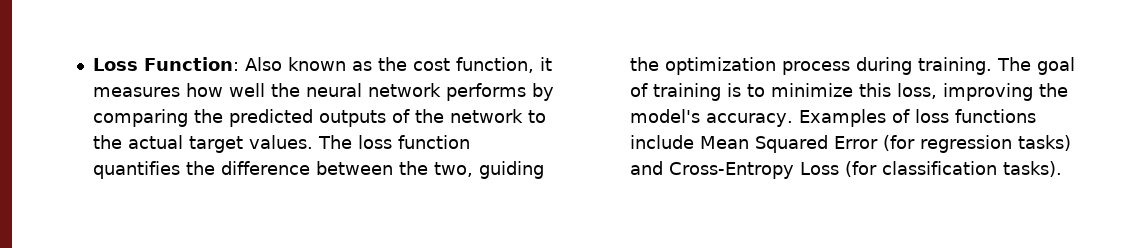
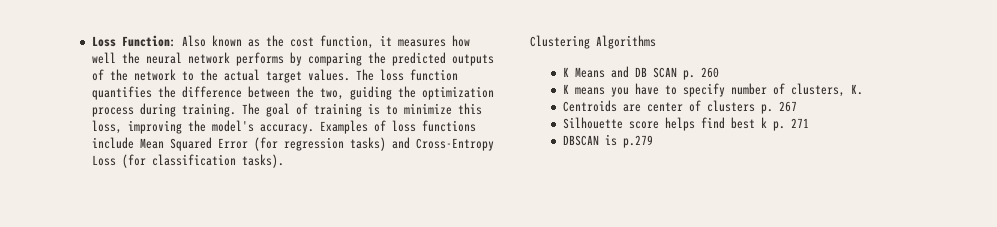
(1062, 169) none -> [530,35,656,49] [563,66,720,80] [563,83,864,97] [563,100,798,114] [563,117,810,131] [563,134,654,148] // Clustering Algorithms // K Means and DB SCAN p. 260 // K means you have to specify number of clusters, K. // Centroids are center of clusters p. 267 // Silhouette score helps find best k p. 271 // DBSCAN is p.279

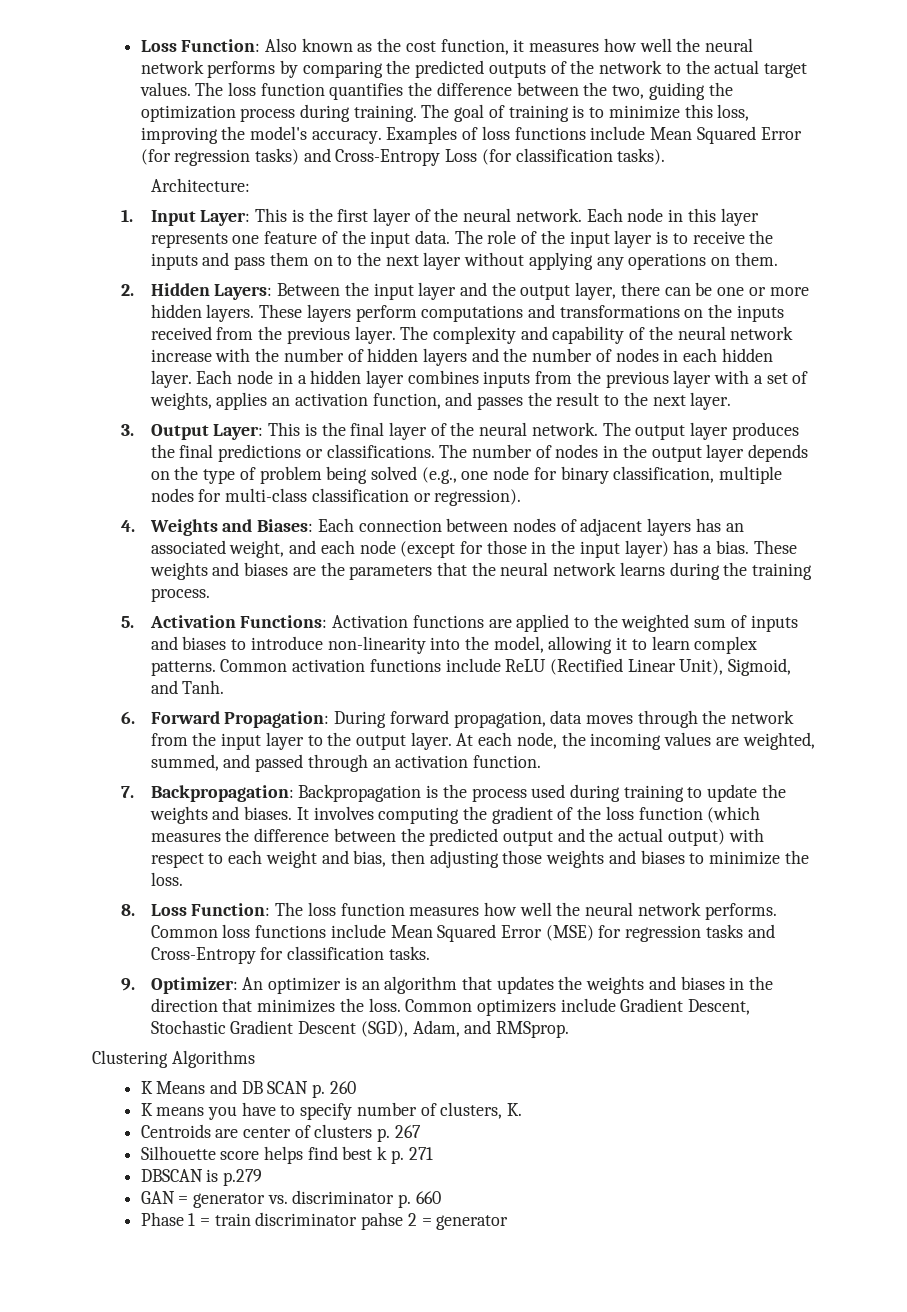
(285, 161) none -> [150,178,250,192] [121,208,759,226] [150,230,774,248] [150,252,778,270] [121,282,809,300] [150,304,784,322] [150,326,794,344] [150,348,773,366] [150,370,809,388] [149,392,732,410] [121,422,799,440] [150,444,809,462] [150,466,783,484] [150,488,522,506] [121,518,744,536] [150,540,797,558] [149,562,813,580] [150,588,210,602] [121,614,798,632] [150,636,758,654] [150,658,792,676] [150,680,225,694] [121,710,795,728] [150,732,815,750] [150,754,541,772] [121,784,786,802] [149,806,761,824] [150,828,764,846] [150,850,809,868] [150,872,183,886] [121,902,777,920] [150,924,775,942] [150,946,430,964] [121,976,774,994] [150,998,751,1016] [150,1020,569,1038] // Architecture: // 1. Input Layer: This is the first layer of the neural network. Each node in this layer represents one feature of the input data. The role of the input layer is to receive the inputs and pass them on to the next layer without applying any operations on them. // 2. Hidden Layers: Between the input layer and the output layer, there can be one or more hidden layers. These layers perform computations and transformations on the inputs received from the previous layer. The complexity and capability of the neural network increase with the number of hidden layers and the number of nodes in each hidden layer. Each node in a hidden layer combines inputs from the previous layer with a set of weights, applies an activation function, and passes the result to the next layer. // 3. Output Layer: This is the final layer of the neural network. The output layer produces the final predictions or classifications. The number of nodes in the output layer depends on the type of problem being solved (e.g., one node for binary classification, multiple nodes for multi-class classification or regression). // 4. Weights and Biases: Each connection between nodes of adjacent layers has an associated weight, and each node (except for those in the input layer) has a bias. These weights and biases are the parameters that the neural network learns during the training process. // 5. Activation Functions: Activation functions are applied to the weighted sum of inputs and biases to introduce non-linearity into the model, allowing it to learn complex patterns. Common activation functions include ReLU (Rectified Linear Unit), Sigmoid, and Tanh. // 6. Forward Propagation: During forward propagation, data moves through the network from the input layer to the output layer. At each node, the incoming values are weighted, summed, and passed through an activation function. // 7. Backpropagation: Backpropagation is the process used during training to update the weights and biases. It involves computing the gradient of the loss function (which measures the difference between the predicted output and the actual output) with respect to each weight and bias, then adjusting those weights and biases to minimize the loss. // 8. Loss Function: The loss function measures how well the neural network performs. Common loss functions include Mean Squared Error (MSE) for regression tasks and Cross-Entropy for classification tasks. // 9. Optimizer: An optimizer is an algorithm that updates the weights and biases in the direction that minimizes the loss. Common optimizers include Gradient Descent, Stochastic Gradient Descent (SGD), Adam, and RMSprop.
(654, 141) none -> [140,1190,441,1208] [140,1212,509,1230] // GAN = generator vs. discriminator p. 660 // Phase 1 = train discriminator pahse 2 = generator

